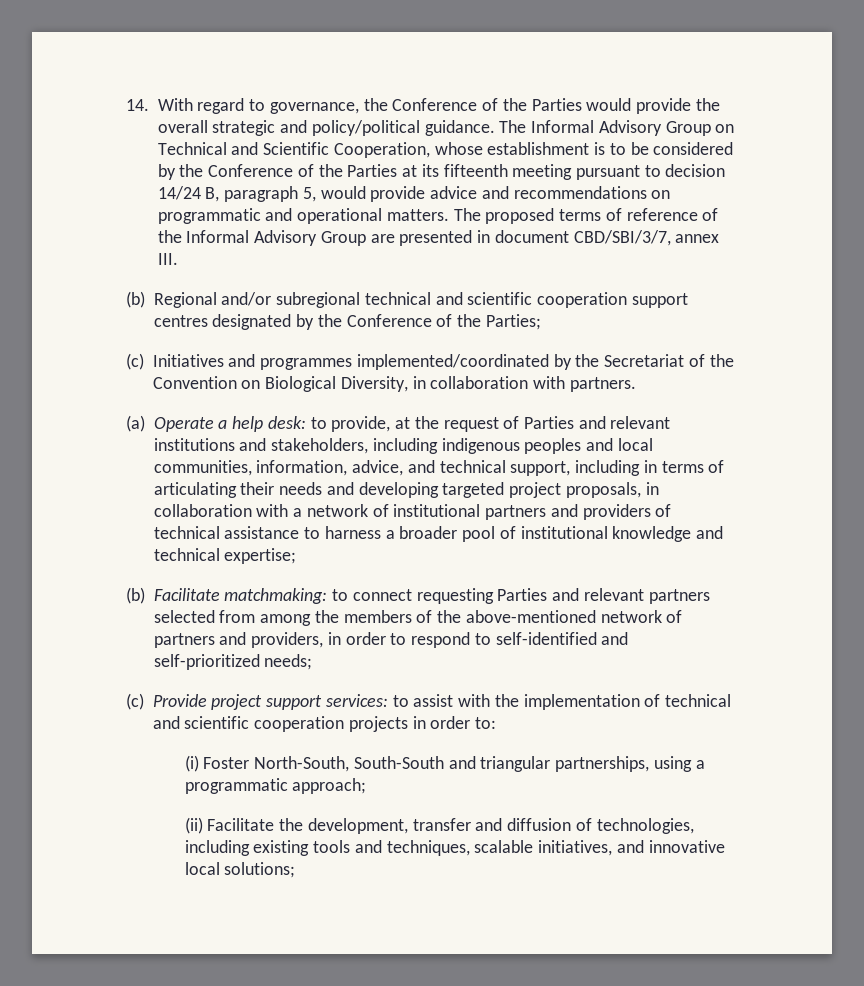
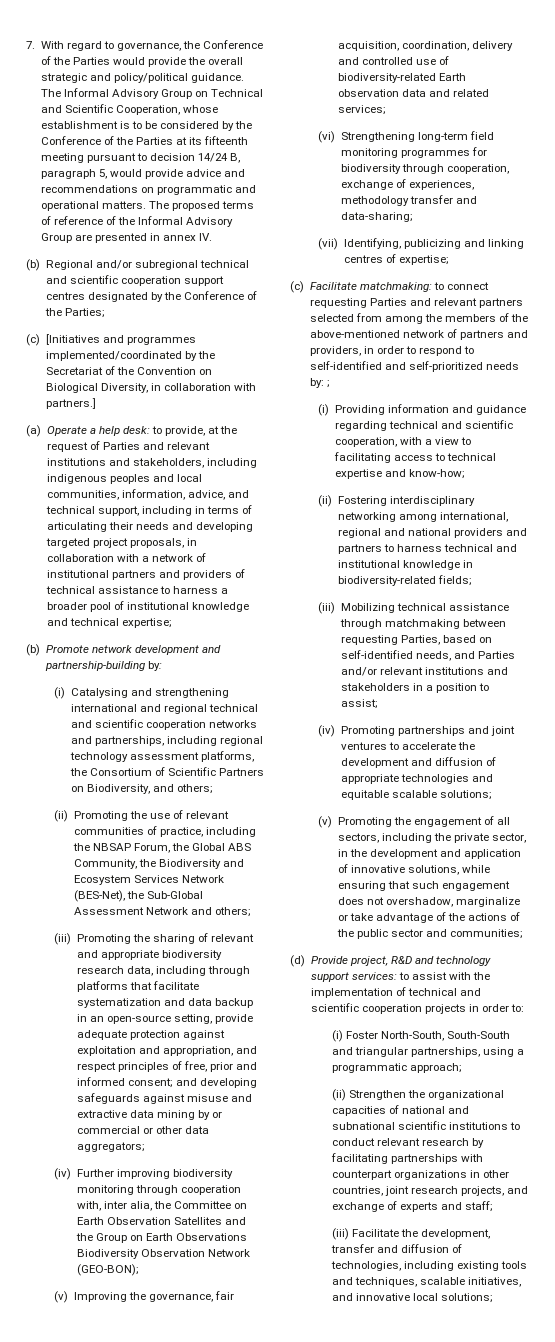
[126,99,149,111] 14. -> [26,41,35,49] 7.
[494,230,720,246] [157,253,178,265] document CBD/SBI/3/7, annex III. -> [163,233,213,241] annex IV.
[152,354,224,367] Initiatives -> [45,334,100,345] [Initiatives
[569,377,636,392] partners. -> [45,398,96,409] partners.]
(145, 595) none -> [45,645,222,655] [44,661,162,671] [53,687,229,699] [70,704,258,714] [70,719,257,730] [70,736,263,746] [69,751,254,762] [69,767,265,776] [70,784,213,794] [53,810,230,822] [73,826,256,837] [72,843,252,853] [73,859,244,869] [73,875,224,885] [73,890,203,902] [73,907,251,917] [53,933,255,945] [76,950,222,960] [76,966,250,976] [76,981,199,992] [76,998,253,1008] [76,1014,254,1024] [76,1030,225,1040] [76,1046,257,1056] [76,1061,258,1072] [76,1077,257,1088] [76,1093,252,1104] [76,1110,223,1120] [76,1126,209,1134] [76,1142,145,1152] [53,1168,233,1180] [76,1185,241,1195] [76,1201,248,1211] [76,1217,246,1225] [75,1233,248,1243] [76,1249,250,1259] [76,1264,139,1276] [53,1291,234,1303] [337,41,513,51] [337,56,449,65] [337,73,466,83] [337,89,489,97] [337,105,386,115] [317,131,494,143] [340,147,487,158] [340,164,509,174] [340,179,474,190] [340,195,477,206] [340,212,413,222] [317,238,524,250] [343,254,449,265] [290,281,304,293] Promote network development and partnership-building by: // (i) Catalysing and strengthening international and regional technical and scientific cooperation networks and partnerships, including regional technology assessment platforms, the Consortium of Scientific Partners on Biodiversity, and others; // (ii) Promoting the use of relevant communities of practice, including the NBSAP Forum, the Global ABS Community, the Biodiversity and Ecosystem Services Network (BES-Net), the Sub-Global Assessment Network and others; // (iii) Promoting the sharing of relevant and appropriate biodiversity research data, including through platforms that facilitate systematization and data backup in an open-source setting, provide adequate protection against exploitation and appropriation, and respect principles of free, prior and informed consent; and developing safeguards against misuse and extractive data mining by or commercial or other data aggregators; // (iv) Further improving biodiversity monitoring through cooperation with, inter alia, the Committee on Earth Observation Satellites and the Group on Earth Observations Biodiversity Observation Network (GEO-BON); // (v) Improving the governance, fair acquisition, coordination, delivery and controlled use of biodiversity-related Earth observation data and related services; // (vi) Strengthening long-term field monitoring programmes for biodiversity through cooperation, exchange of experiences, methodology transfer and data-sharing; // (vii) Identifying, publicizing and linking centres of expertise; // (c)
[264,654,313,670] [126,693,263,710] needs; // (c) Provide project -> [486,362,520,370] [309,378,330,388] [317,404,526,416] [334,420,513,431] [334,437,472,447] [333,452,496,463] [334,469,465,479] [317,495,475,507] [337,512,508,522] [337,528,528,538] [337,544,518,554] [337,560,473,570] [337,575,472,586] [317,602,509,614] [339,619,506,629] [340,635,492,645] [340,650,515,661] [340,667,508,676] [340,683,490,693] [340,699,378,709] [317,725,515,737] [340,742,475,750] [340,757,496,768] [340,774,493,784] [340,790,492,800] [317,816,511,828] [337,833,527,843] [337,849,522,859] [337,864,490,875] [337,881,510,891] [337,897,520,907] [337,912,521,923] [336,929,524,939] [290,955,492,967] needs by: ; // (i) Providing information and guidance regarding technical and scientific cooperation, with a view to facilitating access to technical expertise and know-how; // (ii) Fostering interdisciplinary networking among international, regional and national providers and partners to harness technical and institutional knowledge in biodiversity-related fields; // (iii) Mobilizing technical assistance through matchmaking between requesting Parties, based on self-identified needs, and Parties and/or relevant institutions and stakeholders in a position to assist; // (iv) Promoting partnerships and joint ventures to accelerate the development and diffusion of appropriate technologies and equitable scalable solutions; // (v) Promoting the engagement of all sectors, including the private sector, in the development and application of innovative solutions, while ensuring that such engagement does not overshadow, marginalize or take advantage of the actions of the public sector and communities; // (d) Provide project, R&D and technology
(203, 825) none -> [348,1090,505,1100] [331,1105,470,1116] [331,1121,521,1130] [331,1138,485,1148] [330,1153,484,1164] [331,1170,510,1180] [331,1186,529,1196] [331,1201,494,1212] [331,1228,349,1240] Strengthen the organizational capacities of national and subnational scientific institutions to conduct relevant research by facilitating partnerships with counterpart organizations in other countries, joint research projects, and exchange of experts and staff; // (iii)

